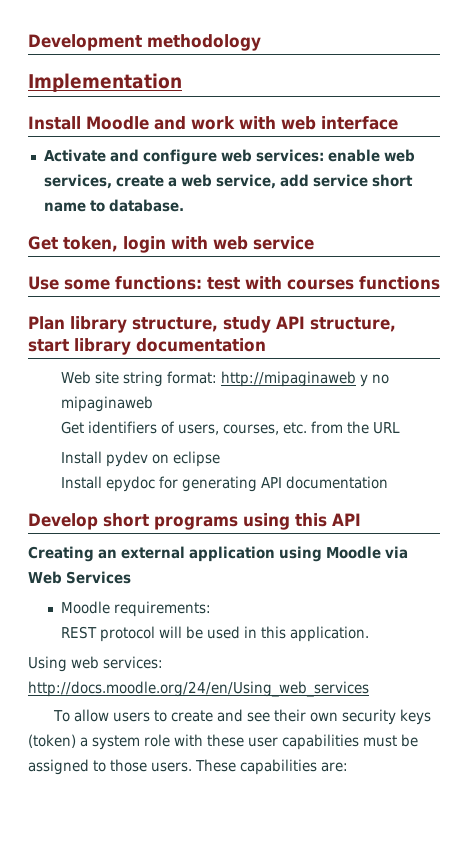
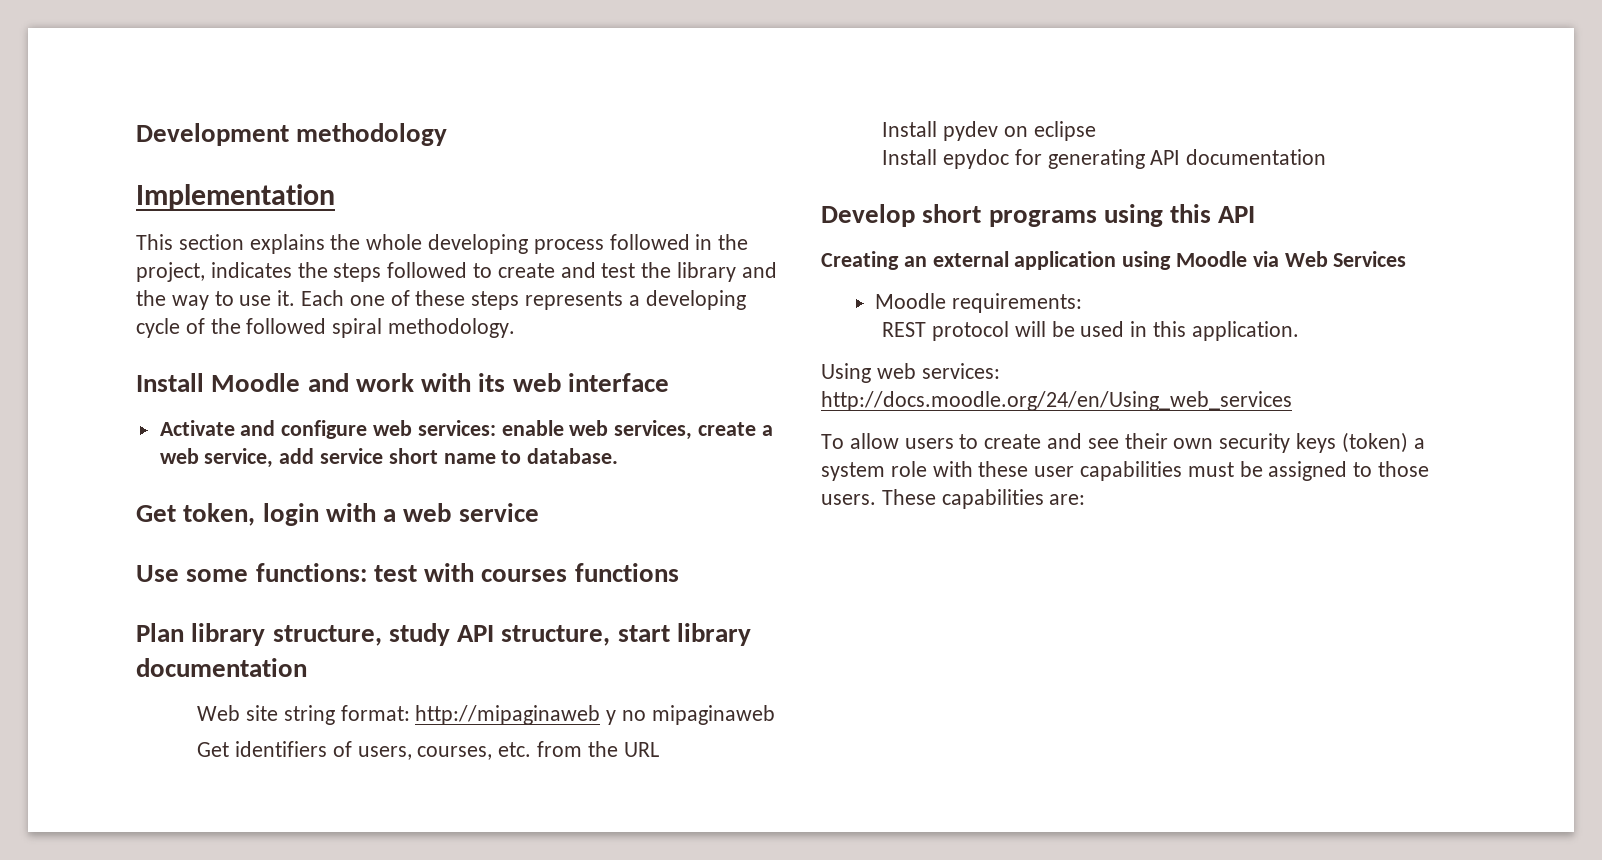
(182, 82) none -> [136,234,749,254] [136,262,777,282] [136,290,746,310] [136,318,516,338] // This section explains the whole developing process followed in the project, indicates the steps followed to create and test the library and the way to use it. Each one of these steps represents a developing cycle of the followed spiral methodology.
(276, 122) none -> [478,373,506,392] its
(208, 242) none -> [383,509,397,522] a

